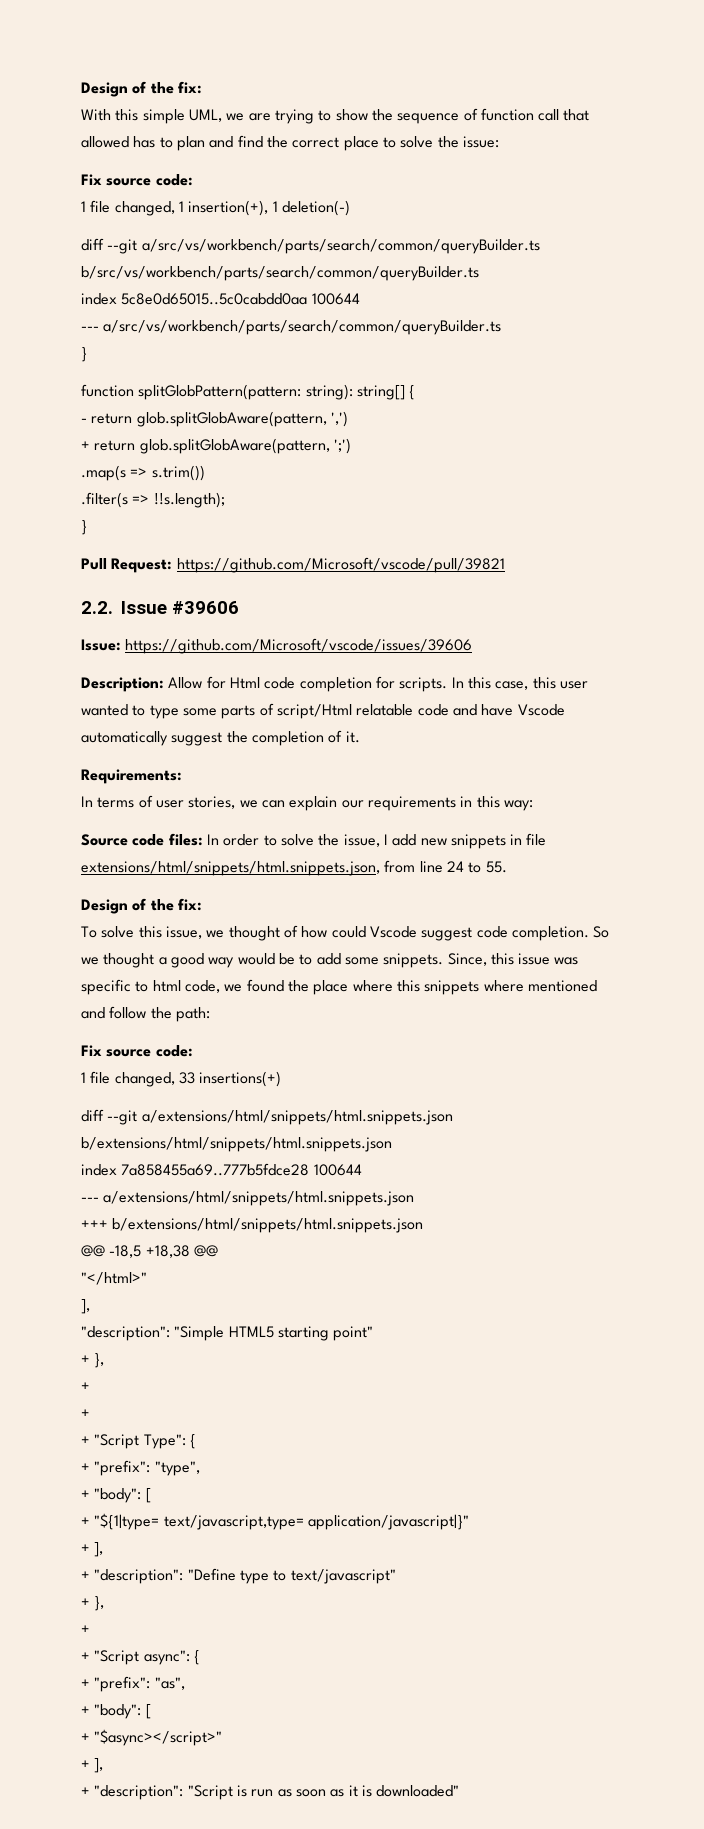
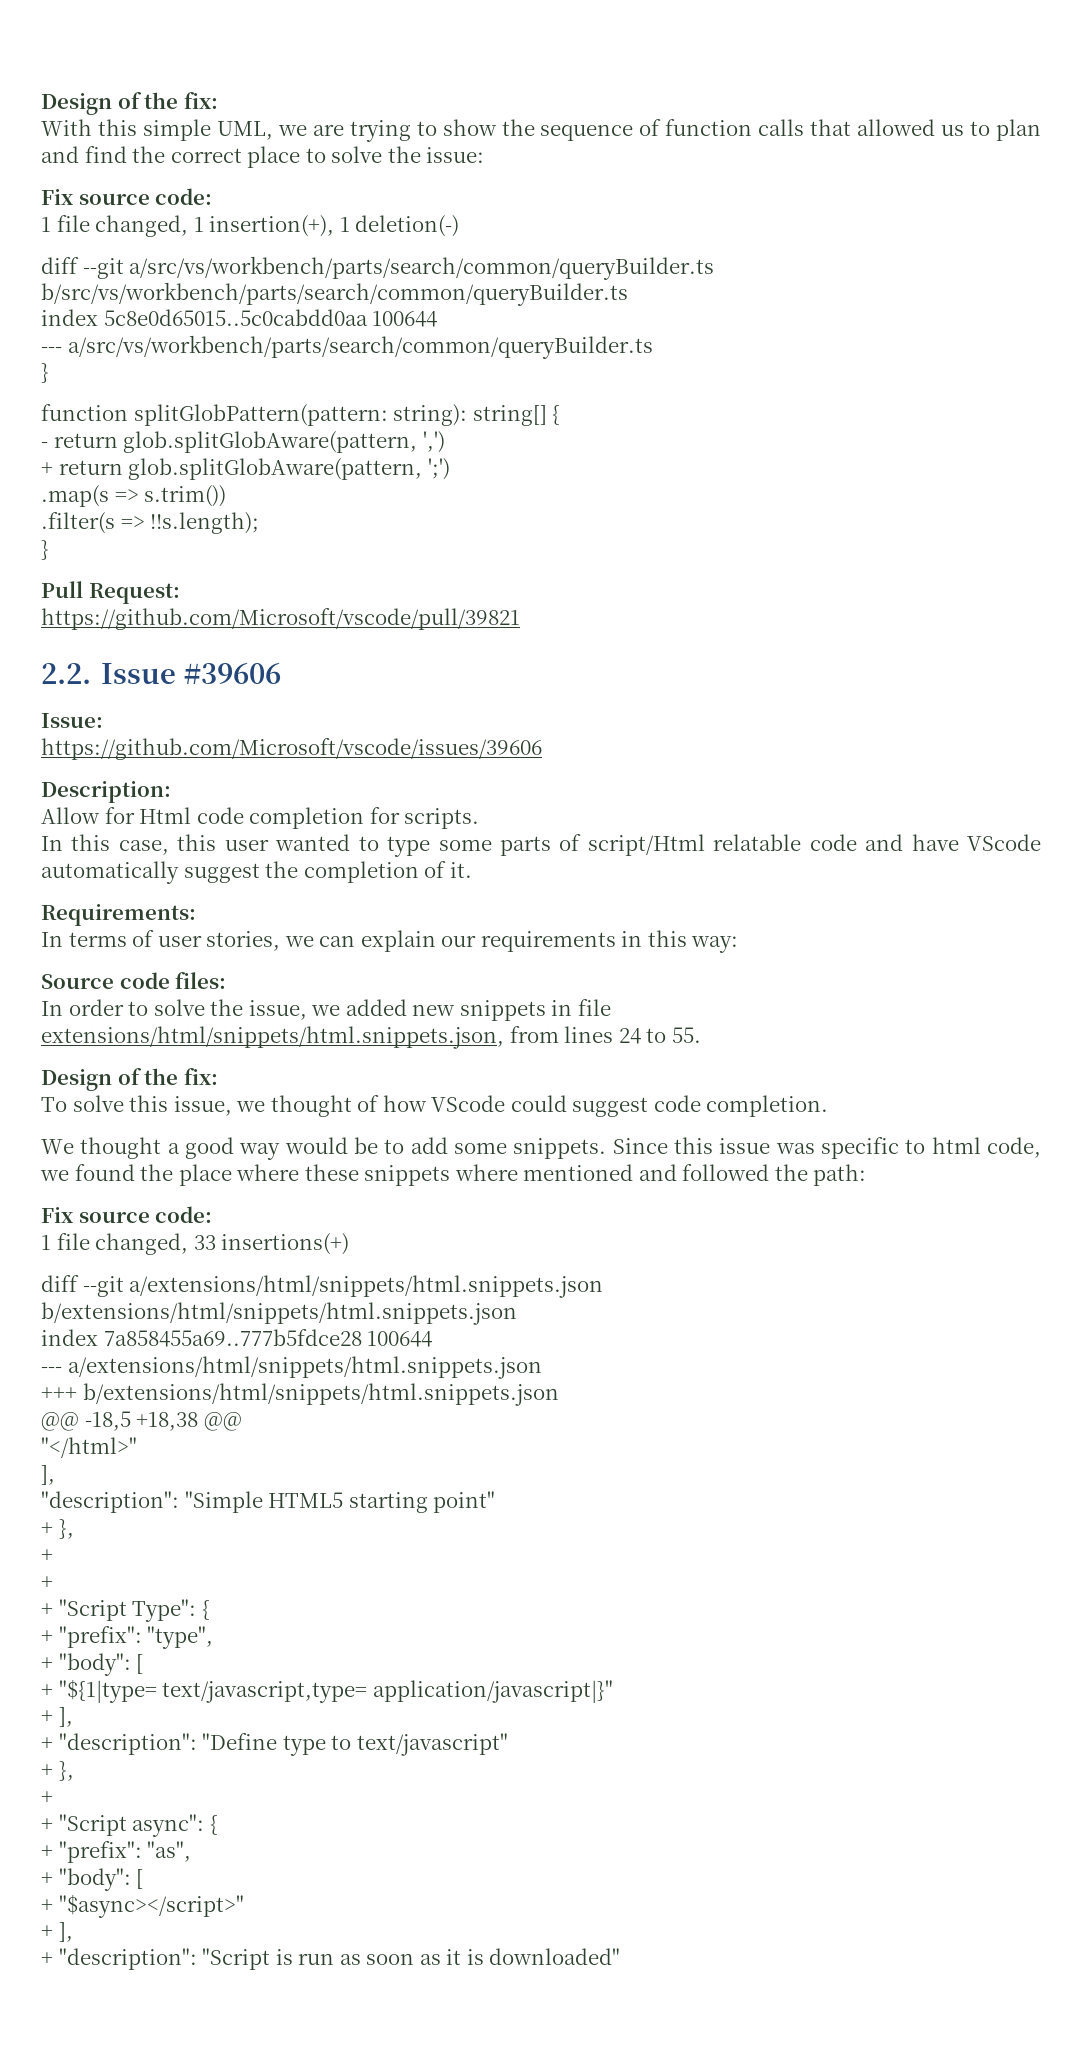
[538,109,560,121] call -> [758,119,805,136] calls
[133,136,156,148] has -> [941,125,965,136] us
(173, 565) none -> (180, 593) //
(121, 645) none -> (103, 720) //
(164, 684) none -> (171, 792) //
(448, 684) none -> (480, 818) //
[517,704,565,716] Vscode -> [967,834,1041,851] VScode
(203, 839) none -> (227, 980) //
[383,834,417,846] I add -> [311,999,407,1016] we added
[419,861,443,873] line -> [564,1026,614,1043] lines
[331,926,417,938] could Vscode -> [431,1095,567,1112] VScode could
[593,926,610,938] [81,957,99,965] So we -> [41,1139,74,1154] // We
[447,953,487,966] Since, -> [612,1138,668,1154] Since
[396,980,420,992] this -> [304,1164,359,1181] these
[109,1006,147,1019] follow -> [682,1164,770,1181] followed

